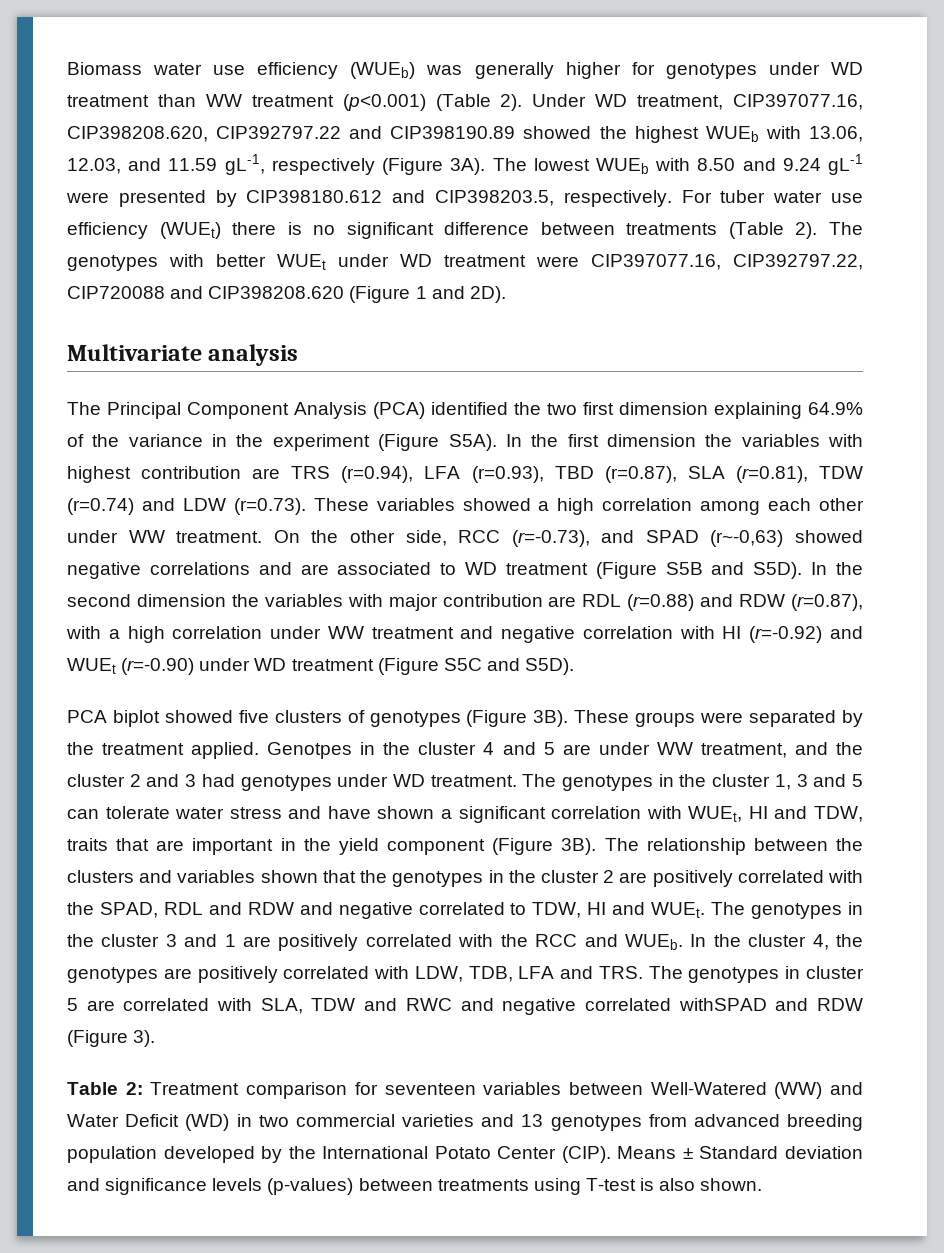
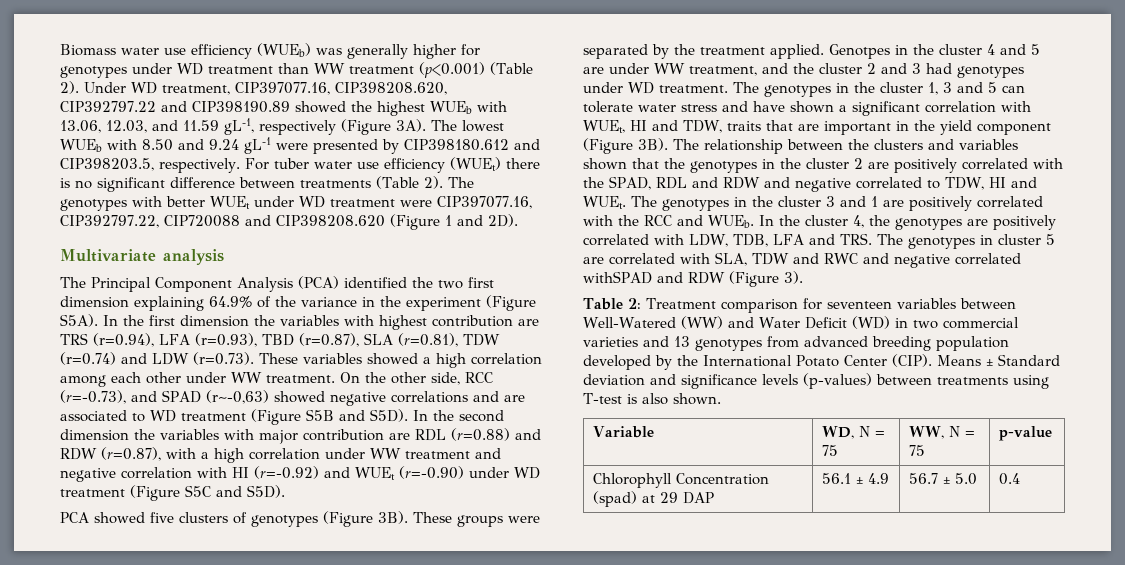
[112,710,160,727] biplot -> (89, 517) none
(763, 1184) none -> [593,426,655,438] [822,426,886,439] [822,445,839,456] [909,426,976,439] [909,445,926,456] [999,426,1053,441] [593,473,770,488] [593,491,715,507] [822,473,890,484] [909,473,978,485] [999,473,1021,485] // Variable | WD, N = 75 | WW, N = 75 | p-value // Chlorophyll Concentration (spad) at 29 DAP | 56.1 ± 4.9 | 56.7 ± 5.0 | 0.4

